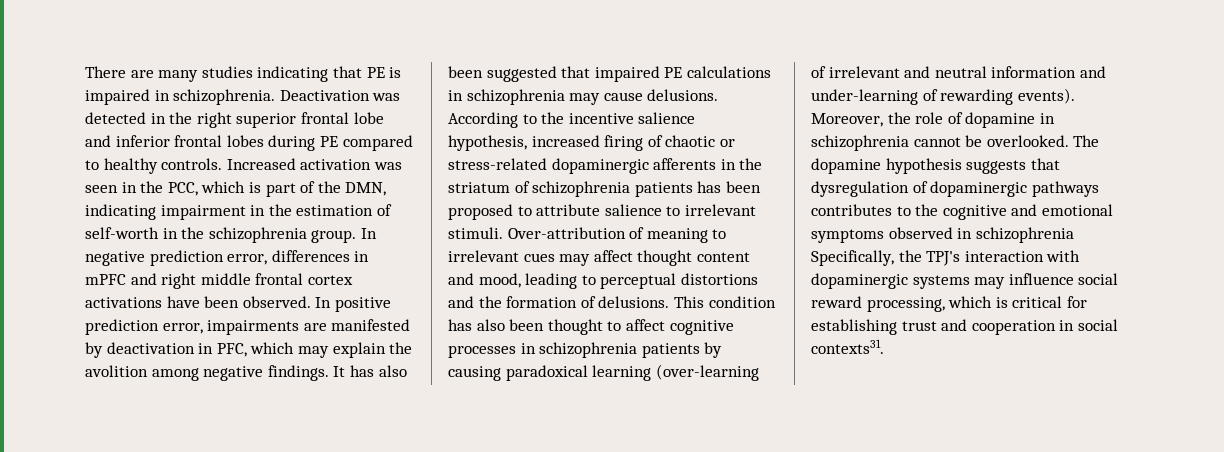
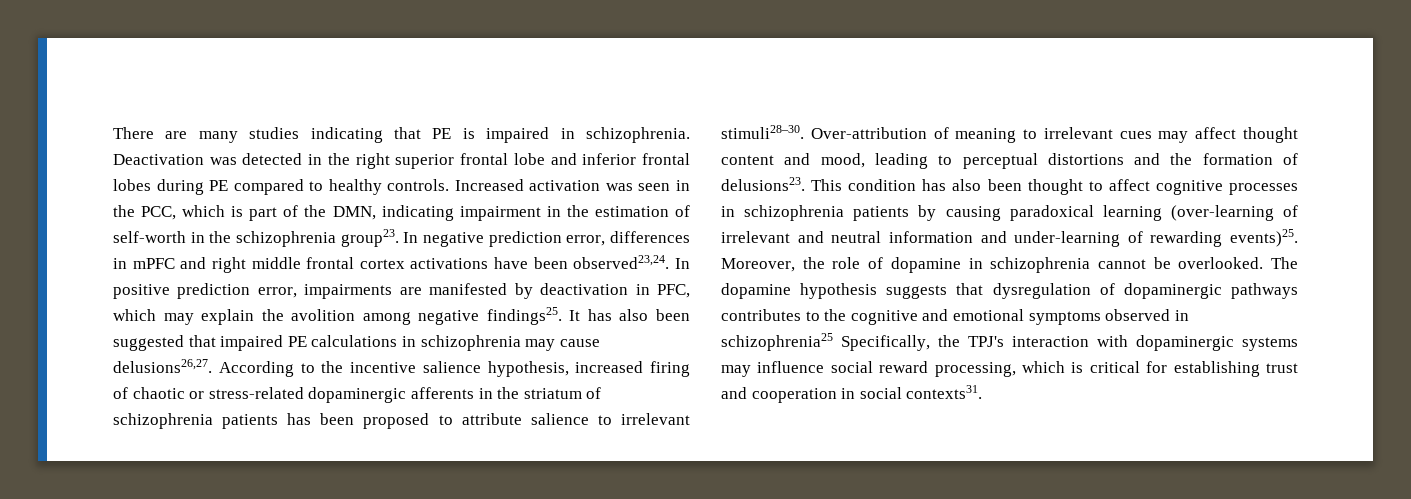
[311,230,357,243] group. -> [340,229,399,247] group23.
[242,296,311,308] observed. -> [573,255,670,269] observed23,24.
[267,365,329,381] findings. -> [486,307,562,325] findings25.
[647,89,719,101] delusions. -> [113,359,212,373] delusions26,27.
[448,227,503,239] stimuli. -> [721,125,804,139] stimuli28–30.
[598,296,670,308] delusions. -> [721,177,805,191] delusions23.
[1017,88,1075,104] events). -> [1230,229,1298,247] events)25.
[975,227,1074,243] schizophrenia -> [721,333,833,351] schizophrenia25

